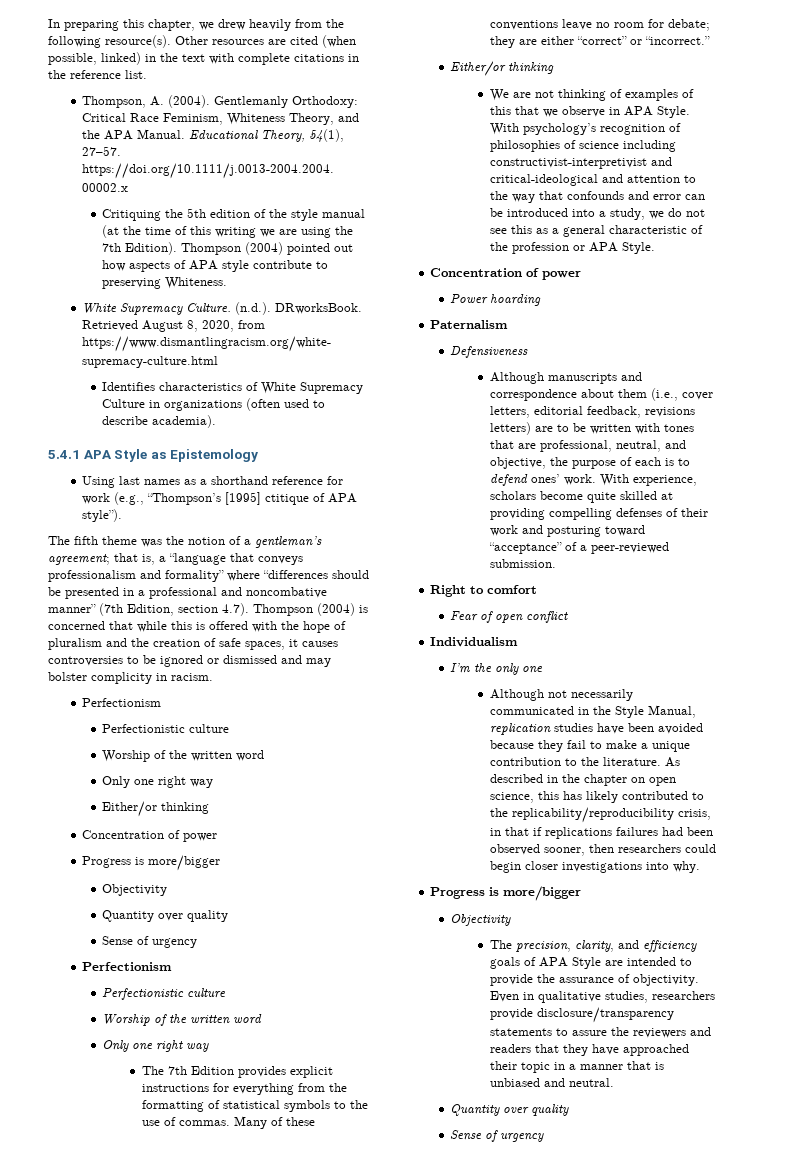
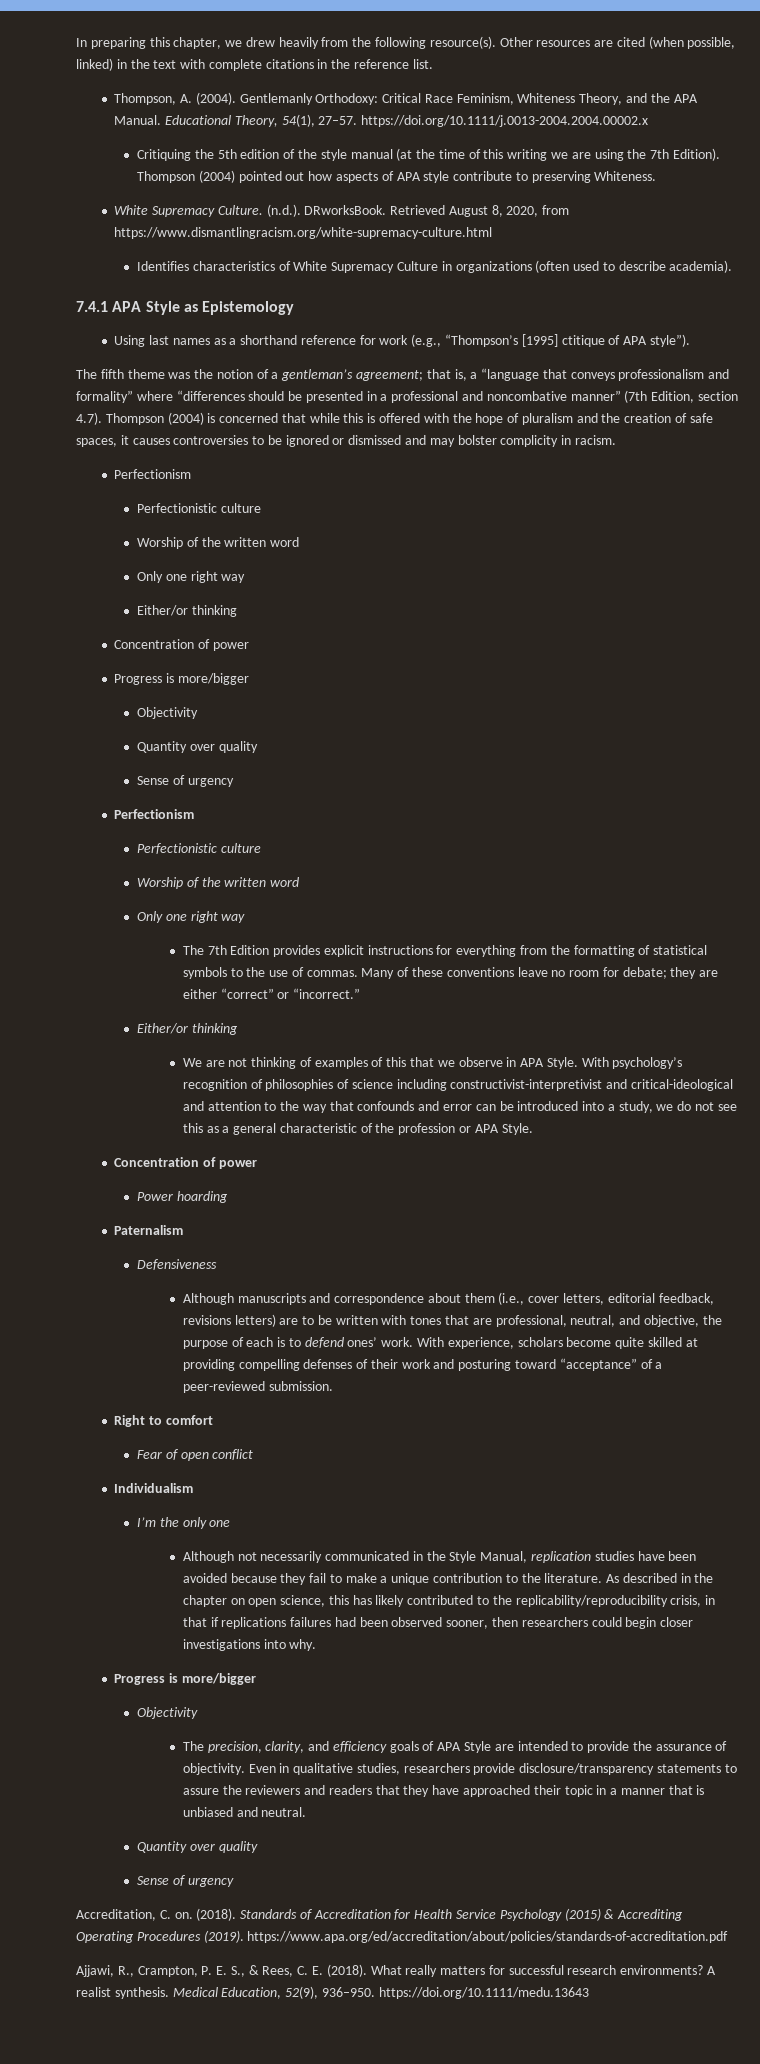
[48,450,80,459] 5.4.1 -> [76,301,108,312] 7.4.1
(545, 1137) none -> [76,1908,684,1921] [76,1930,729,1943] [76,1964,717,1977] [76,1986,589,1999] // Accreditation, C. on. (2018). Standards of Accreditation for Health Service Psychology (2015) & Accrediting Operating Procedures (2019). https://www.apa.org/ed/accreditation/about/policies/standards-of-accreditation.pdf // Ajjawi, R., Crampton, P. E. S., & Rees, C. E. (2018). What really matters for successful research environments? A realist synthesis. Medical Education, 52(9), 936–950. https://doi.org/10.1111/medu.13643

